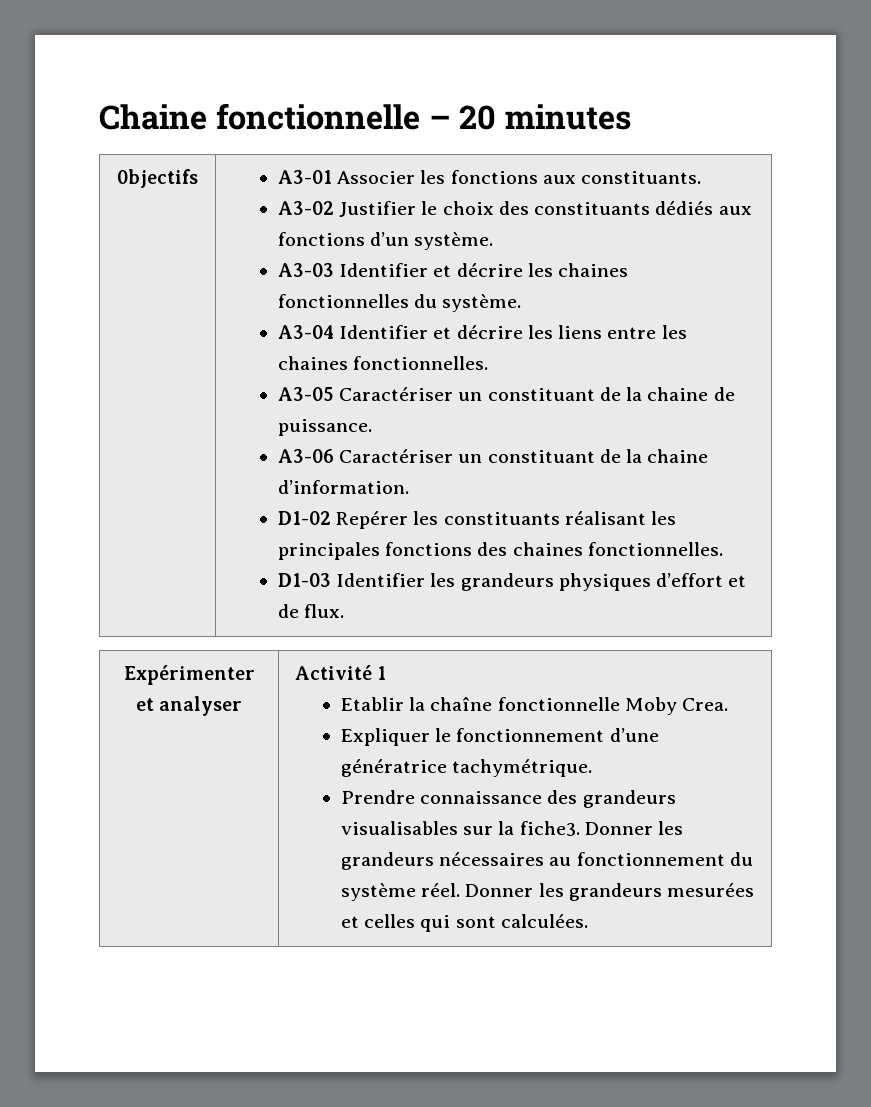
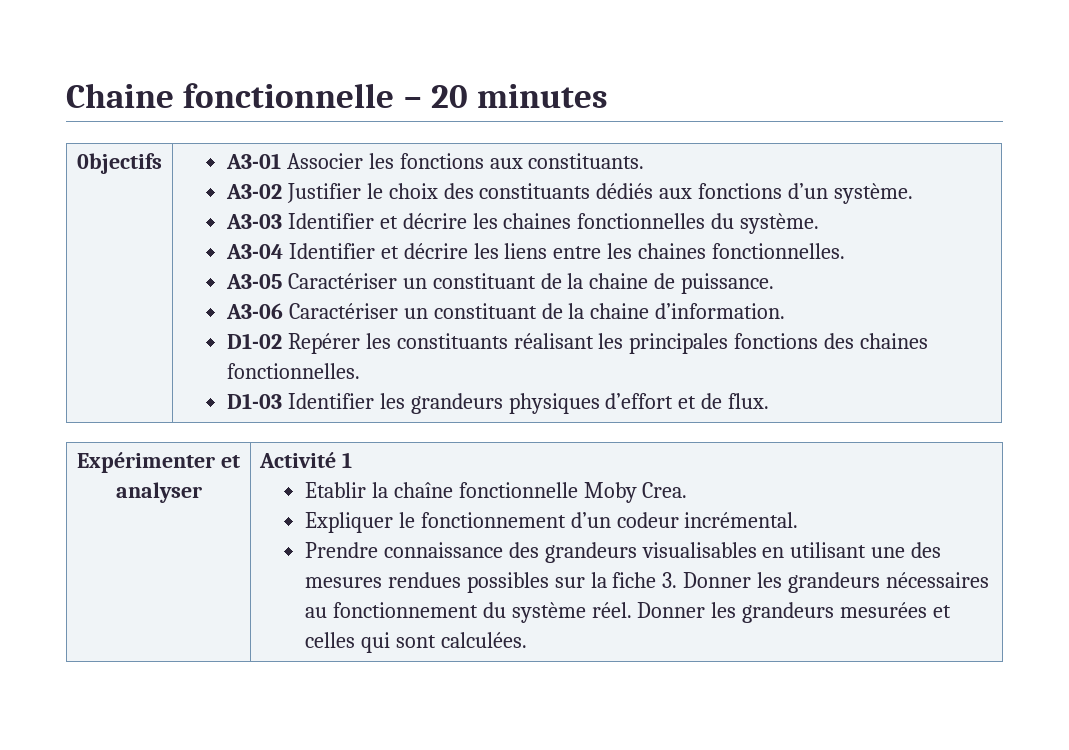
[609,728,659,742] [340,759,592,777] d’une génératrice tachymétrique. -> [570,512,799,528] d’un codeur incrémental.
[462,821,580,836] sur la fiche3. -> [762,542,942,558] [304,572,678,593] en utilisant une des mesures rendues possibles sur la fiche 3.

